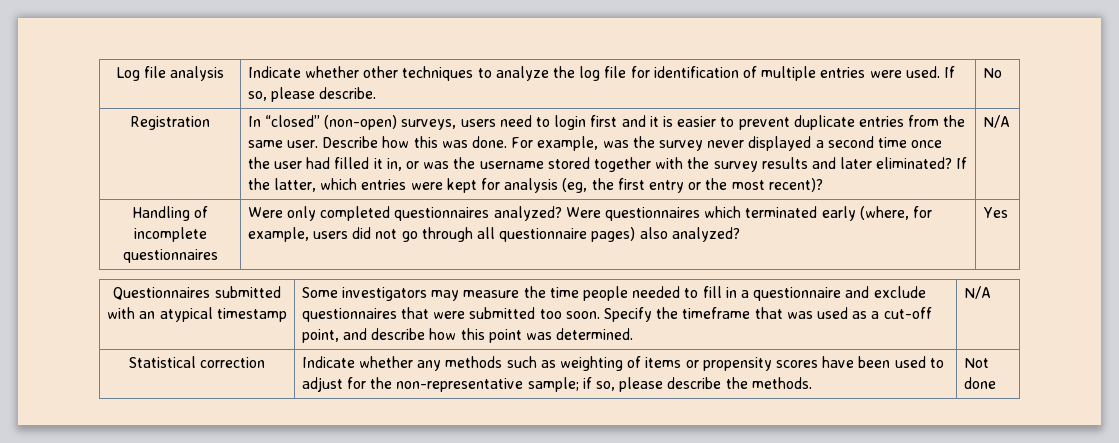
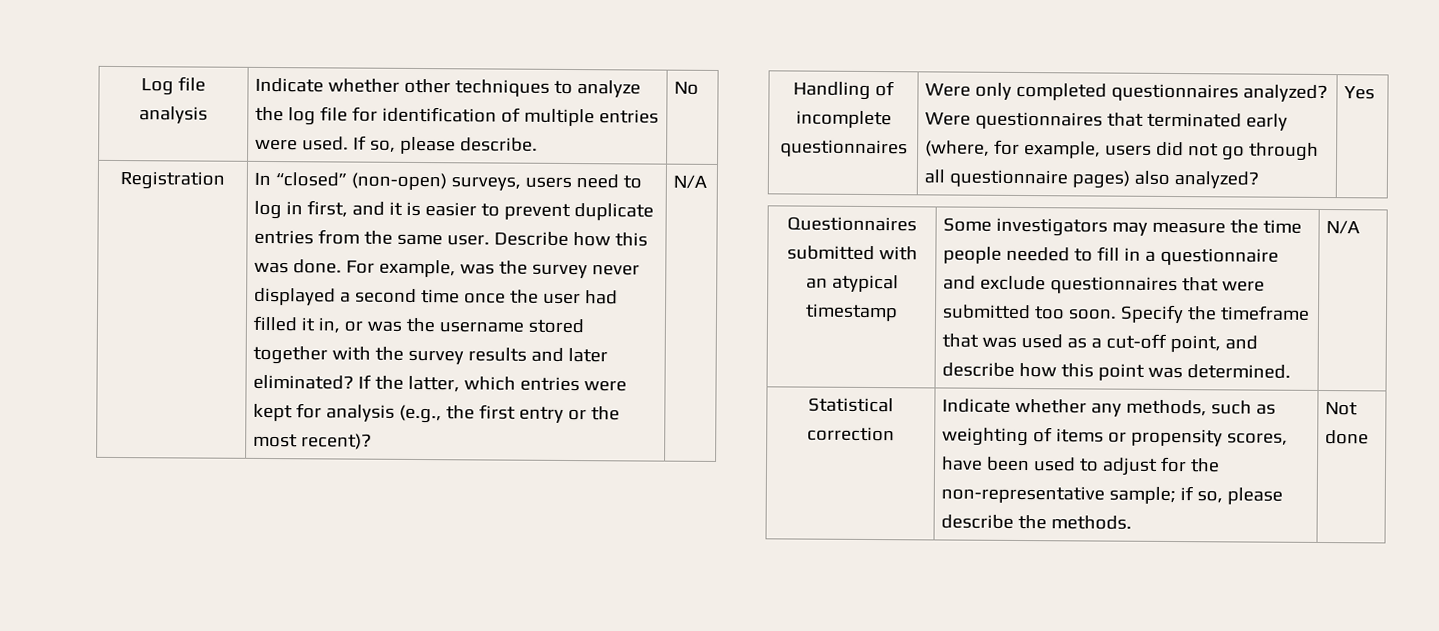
[554,115,618,130] login first -> [254,200,349,220] log in first,
[562,178,588,193] (eg, -> [399,404,443,424] (e.g.,
[704,206,742,218] which -> [1107,112,1145,127] that
[445,356,503,368] methods -> [1126,399,1208,417] methods,
[775,360,818,368] scores -> [1227,432,1289,446] scores,

